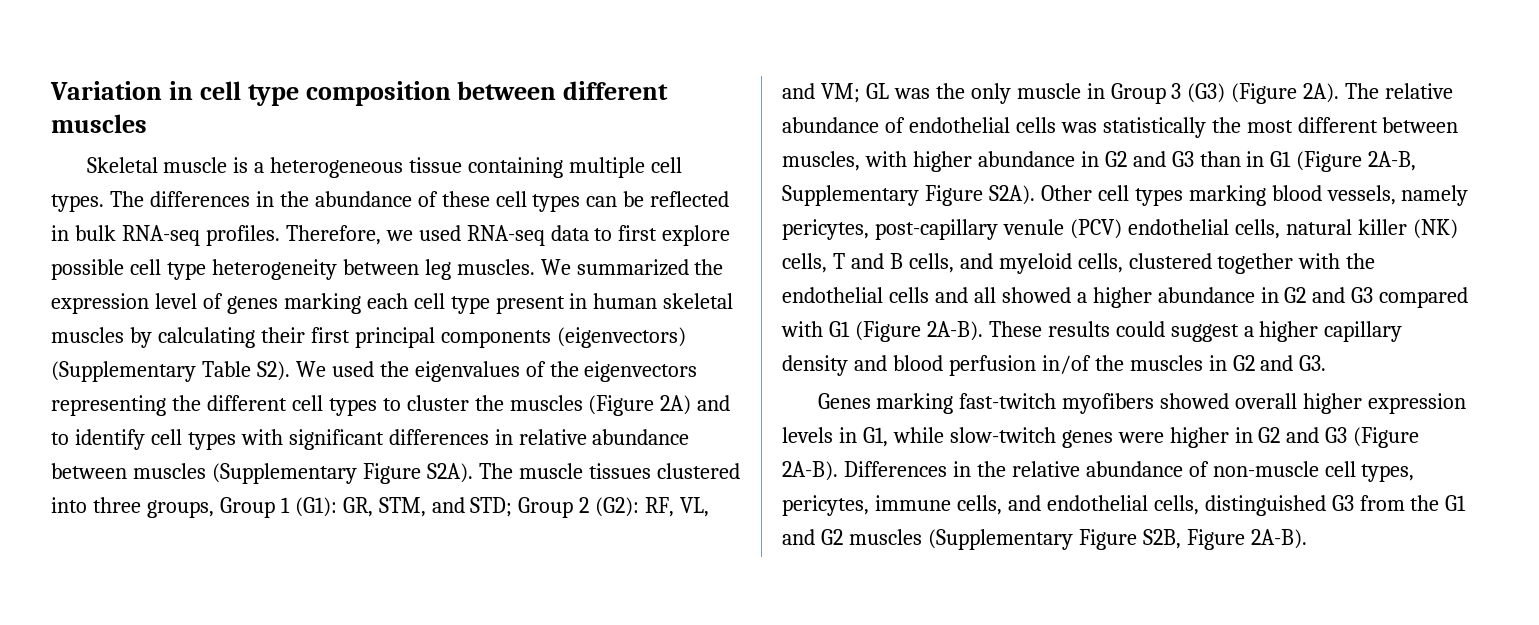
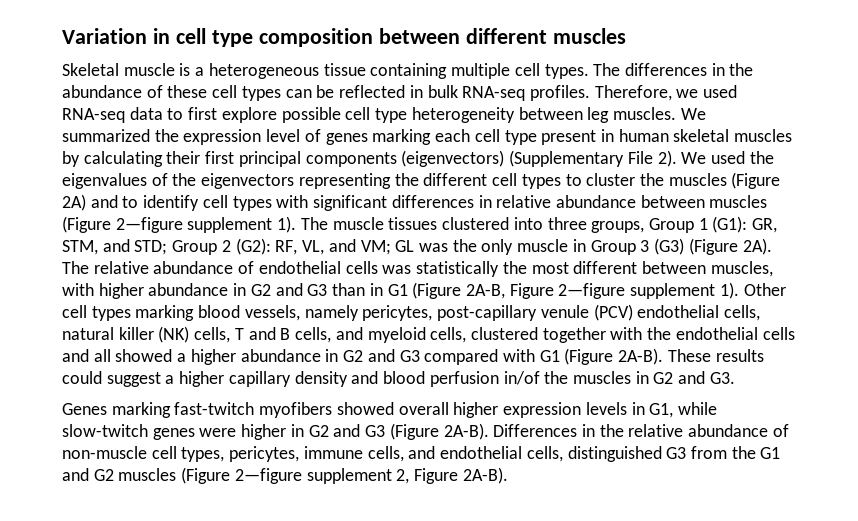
[201,361,290,381] Table S2). -> [627,150,677,167] File 2).
[211,463,473,484] (Supplementary Figure S2A). -> [62,216,297,233] (Figure 2—figure supplement 1).
[782,185,1035,206] Supplementary Figure S2A). -> [509,282,739,299] Figure 2—figure supplement 1).
[927,529,1181,550] (Supplementary Figure S2B, -> [181,467,410,484] (Figure 2—figure supplement 2,

